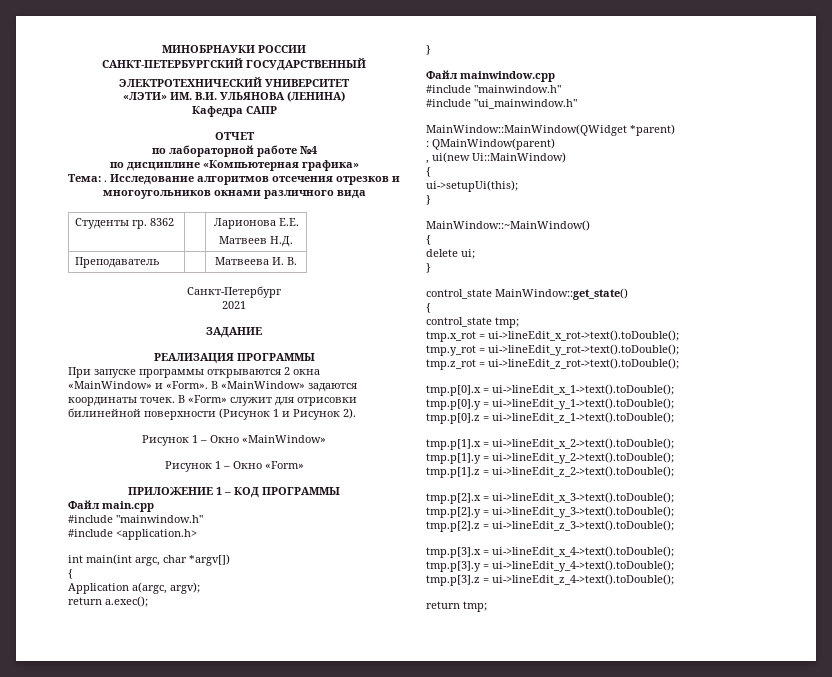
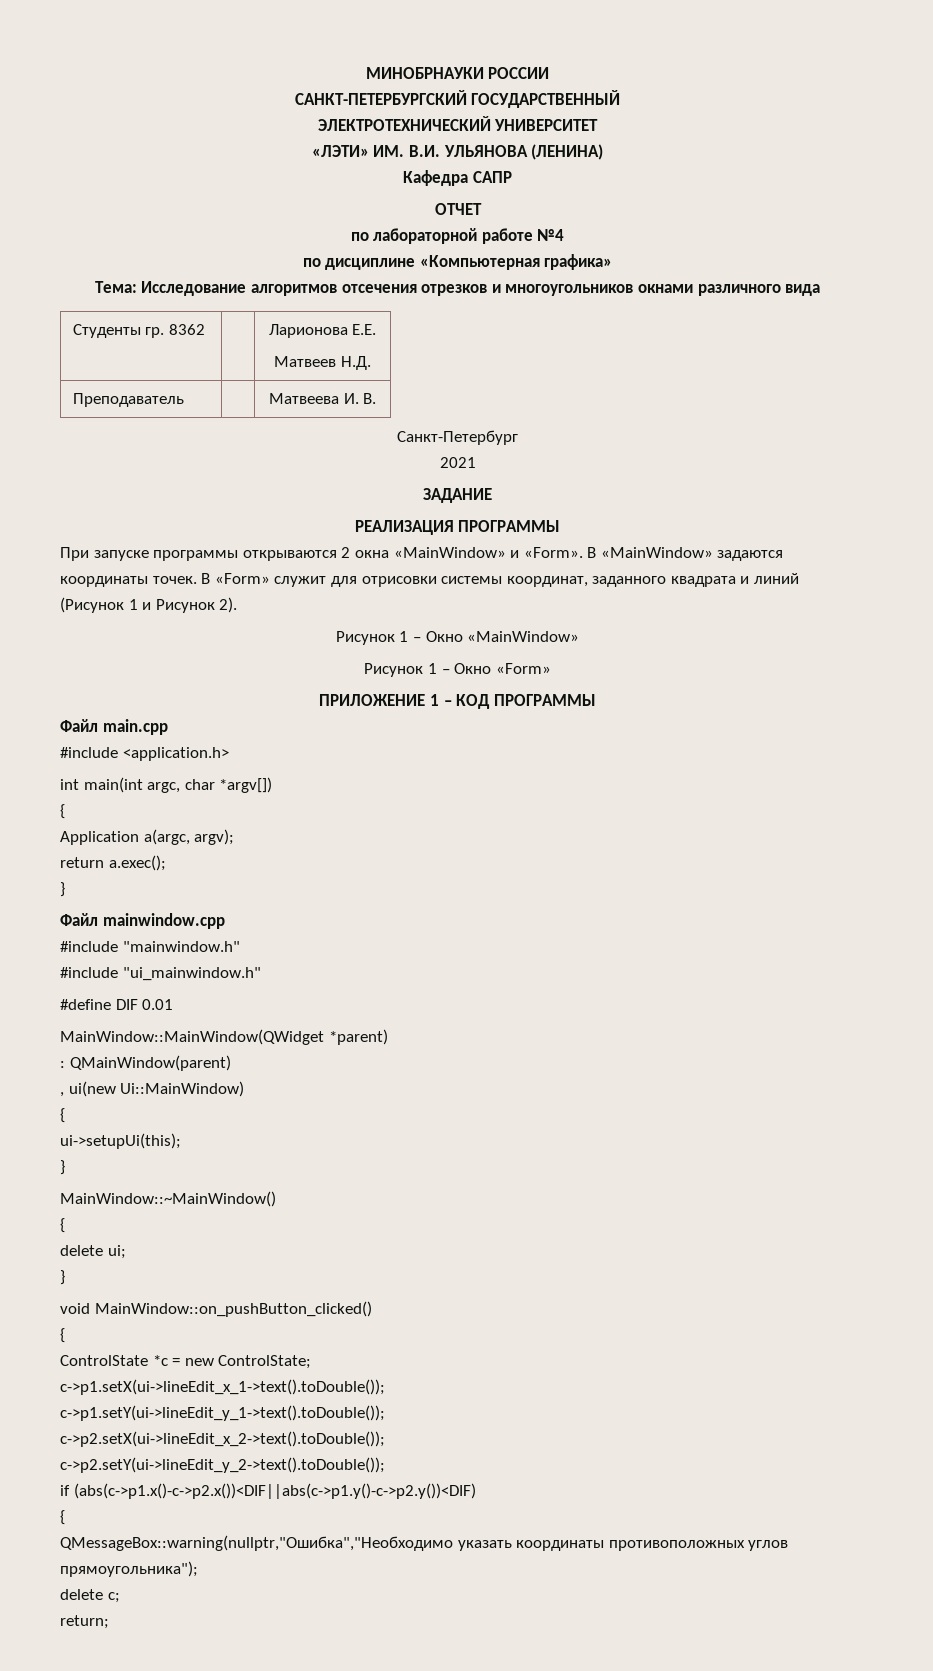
[104,180,107,182] . -> (137, 287) none
[68,408,216,420] билинейной поверхности -> [441,573,800,587] системы координат, заданного квадрата и линий
[68,515,203,523] // #include "mainwindow.h" -> (168, 727) none
(577, 104) none -> [60,999,174,1010] // #define DIF 0.01
[426,288,628,300] [426,303,431,313] [426,317,519,328] [426,330,679,342] [426,344,679,356] [426,358,679,370] [426,384,674,396] [426,398,674,410] [426,412,674,424] [426,438,674,450] [426,452,674,464] [426,466,674,478] [426,492,674,504] [426,506,674,518] [426,520,674,532] [426,546,674,558] [426,560,674,572] [426,574,674,586] [426,601,487,612] control_state MainWindow::get_state() // { // control_state tmp; // tmp.x_rot = ui->lineEdit_x_rot->text().toDouble(); // tmp.y_rot = ui->lineEdit_y_rot->text().toDouble(); // tmp.z_rot = ui->lineEdit_z_rot->text().toDouble(); // tmp.p[0].x = ui->lineEdit_x_1->text().toDouble(); // tmp.p[0].y = ui->lineEdit_y_1->text().toDouble(); // tmp.p[0].z = ui->lineEdit_z_1->text().toDouble(); // tmp.p[1].x = ui->lineEdit_x_2->text().toDouble(); // tmp.p[1].y = ui->lineEdit_y_2->text().toDouble(); // tmp.p[1].z = ui->lineEdit_z_2->text().toDouble(); // tmp.p[2].x = ui->lineEdit_x_3->text().toDouble(); // tmp.p[2].y = ui->lineEdit_y_3->text().toDouble(); // tmp.p[2].z = ui->lineEdit_z_3->text().toDouble(); // tmp.p[3].x = ui->lineEdit_x_4->text().toDouble(); // tmp.p[3].y = ui->lineEdit_y_4->text().toDouble(); // tmp.p[3].z = ui->lineEdit_z_4->text().toDouble(); // return tmp; -> [60,1301,372,1317] [60,1328,65,1343] [60,1355,312,1369] [60,1379,385,1395] [60,1405,385,1421] [60,1431,385,1447] [60,1457,385,1473] [60,1483,476,1499] [60,1510,65,1525] [60,1535,789,1551] [60,1561,198,1577] [60,1589,120,1603] [60,1615,109,1629] void MainWindow::on_pushButton_clicked() // { // ControlState *c = new ControlState; // c->p1.setX(ui->lineEdit_x_1->text().toDouble()); // c->p1.setY(ui->lineEdit_y_1->text().toDouble()); // c->p2.setX(ui->lineEdit_x_2->text().toDouble()); // c->p2.setY(ui->lineEdit_y_2->text().toDouble()); // if (abs(c->p1.x()-c->p2.x())<DIF||abs(c->p1.y()-c->p2.y())<DIF) // { // QMessageBox::warning(nullptr,"Ошибка","Необходимо указать координаты противоположных углов прямоугольника"); // delete c; // return;

